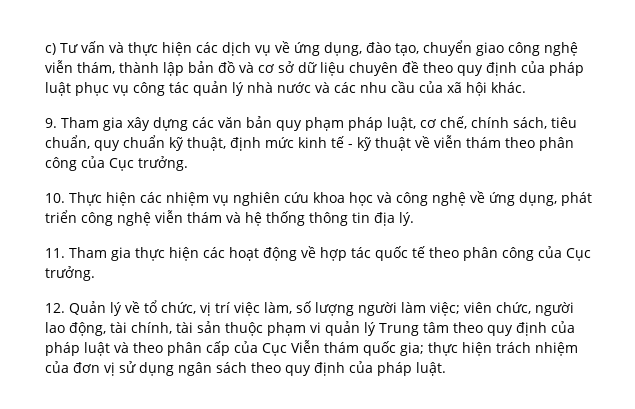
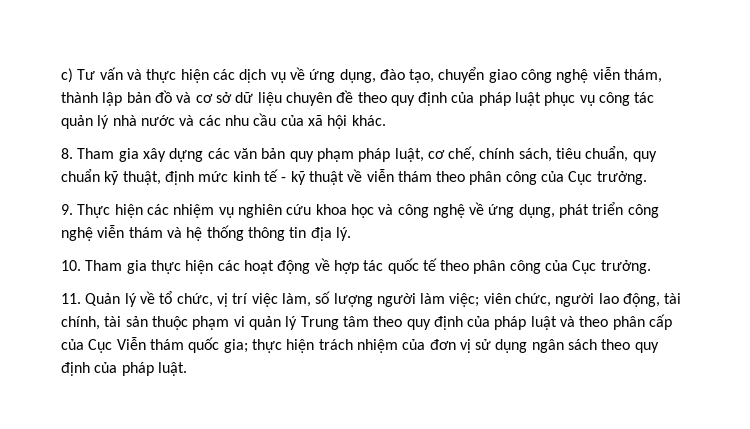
[45,118,57,128] 9. -> [61,148,73,159] 8.
[45,193,65,203] 10. -> [61,204,73,215] 9.
[45,248,65,258] 11. -> [61,260,81,271] 10.
[45,303,65,313] 12. -> [61,293,81,304] 11.

